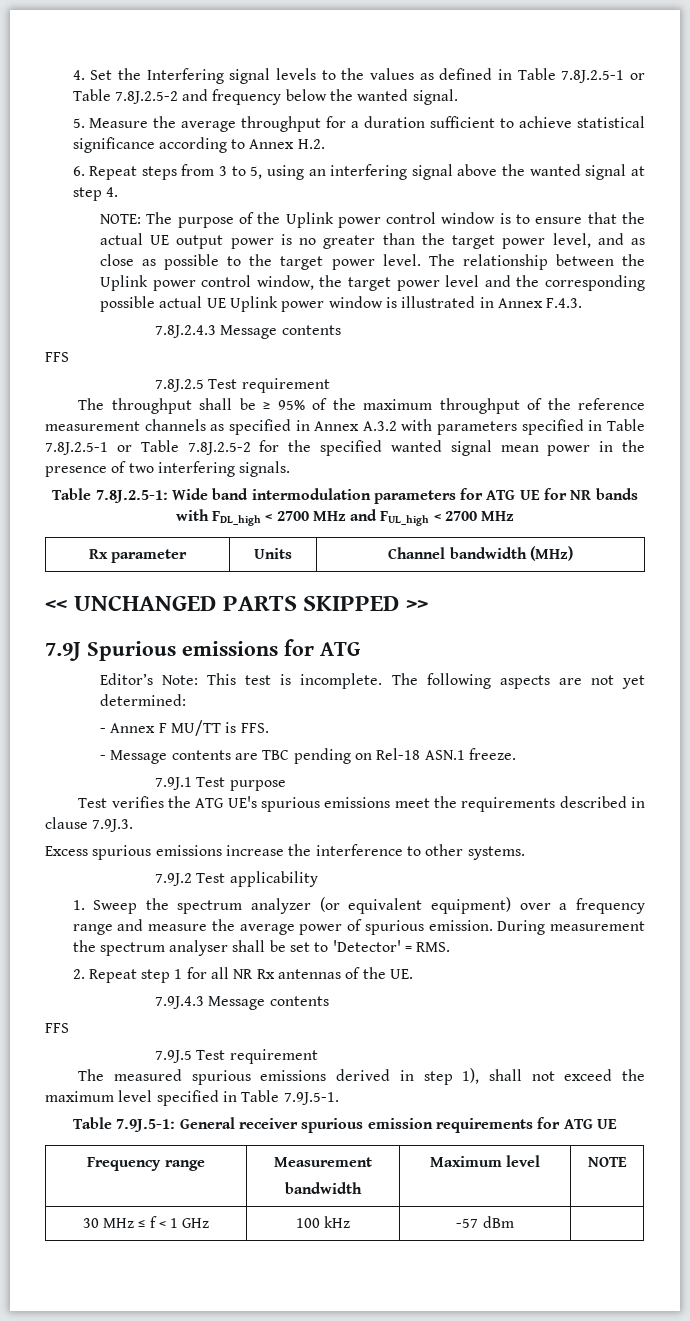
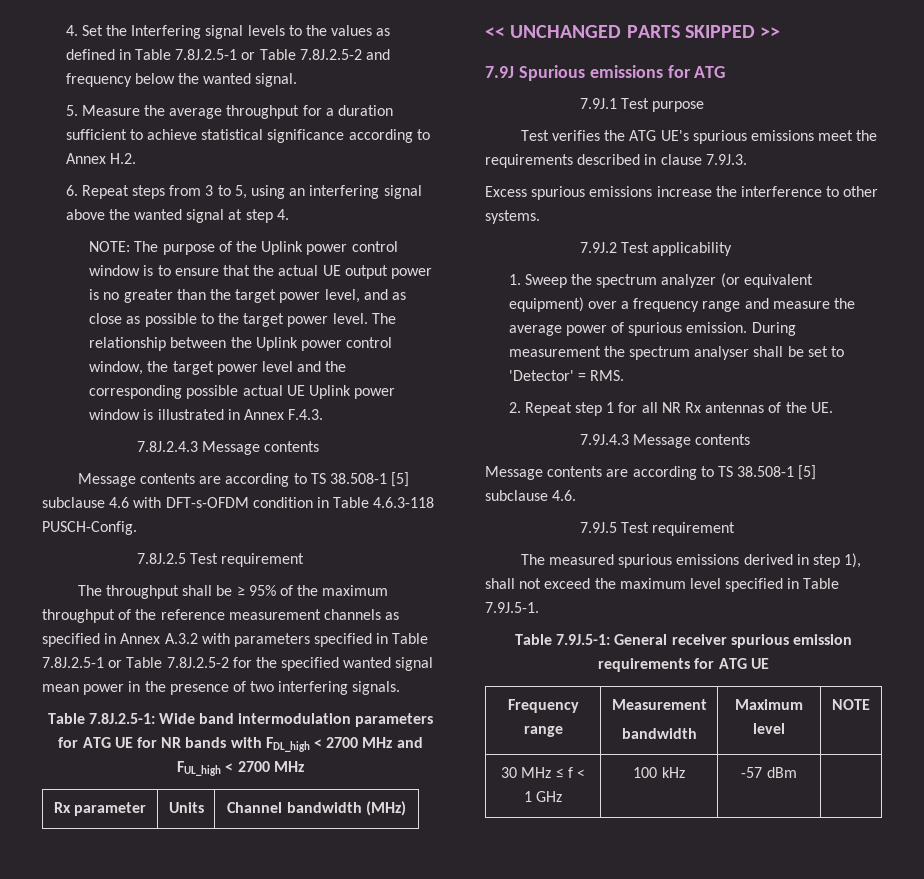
[45,352,69,362] FFS -> [77,472,410,487] [42,497,435,508] [42,521,137,535] Message contents are according to TS 38.508-1 [5] subclause 4.6 with DFT-s-OFDM condition in Table 4.6.3-118 PUSCH-Config.
[100,673,646,689] [100,694,187,706] [100,720,269,736] [100,748,516,764] // Editor’s Note: This test is incomplete. The following aspects are not yet determined: // - Annex F MU/TT is FFS. // - Message contents are TBC pending on Rel-18 ASN.1 freeze. -> (726, 72) none
[45,1023,69,1033] FFS -> [485,465,817,480] [485,490,577,501] Message contents are according to TS 38.508-1 [5] subclause 4.6.

